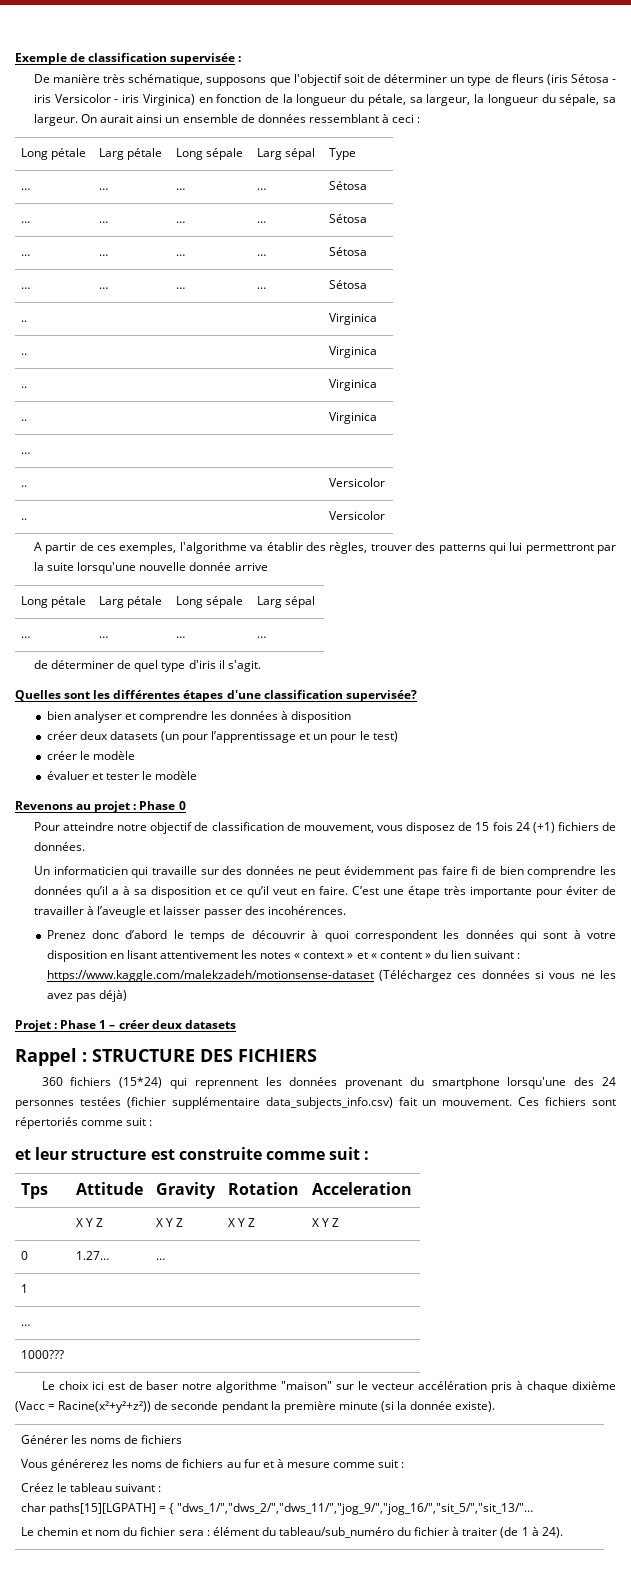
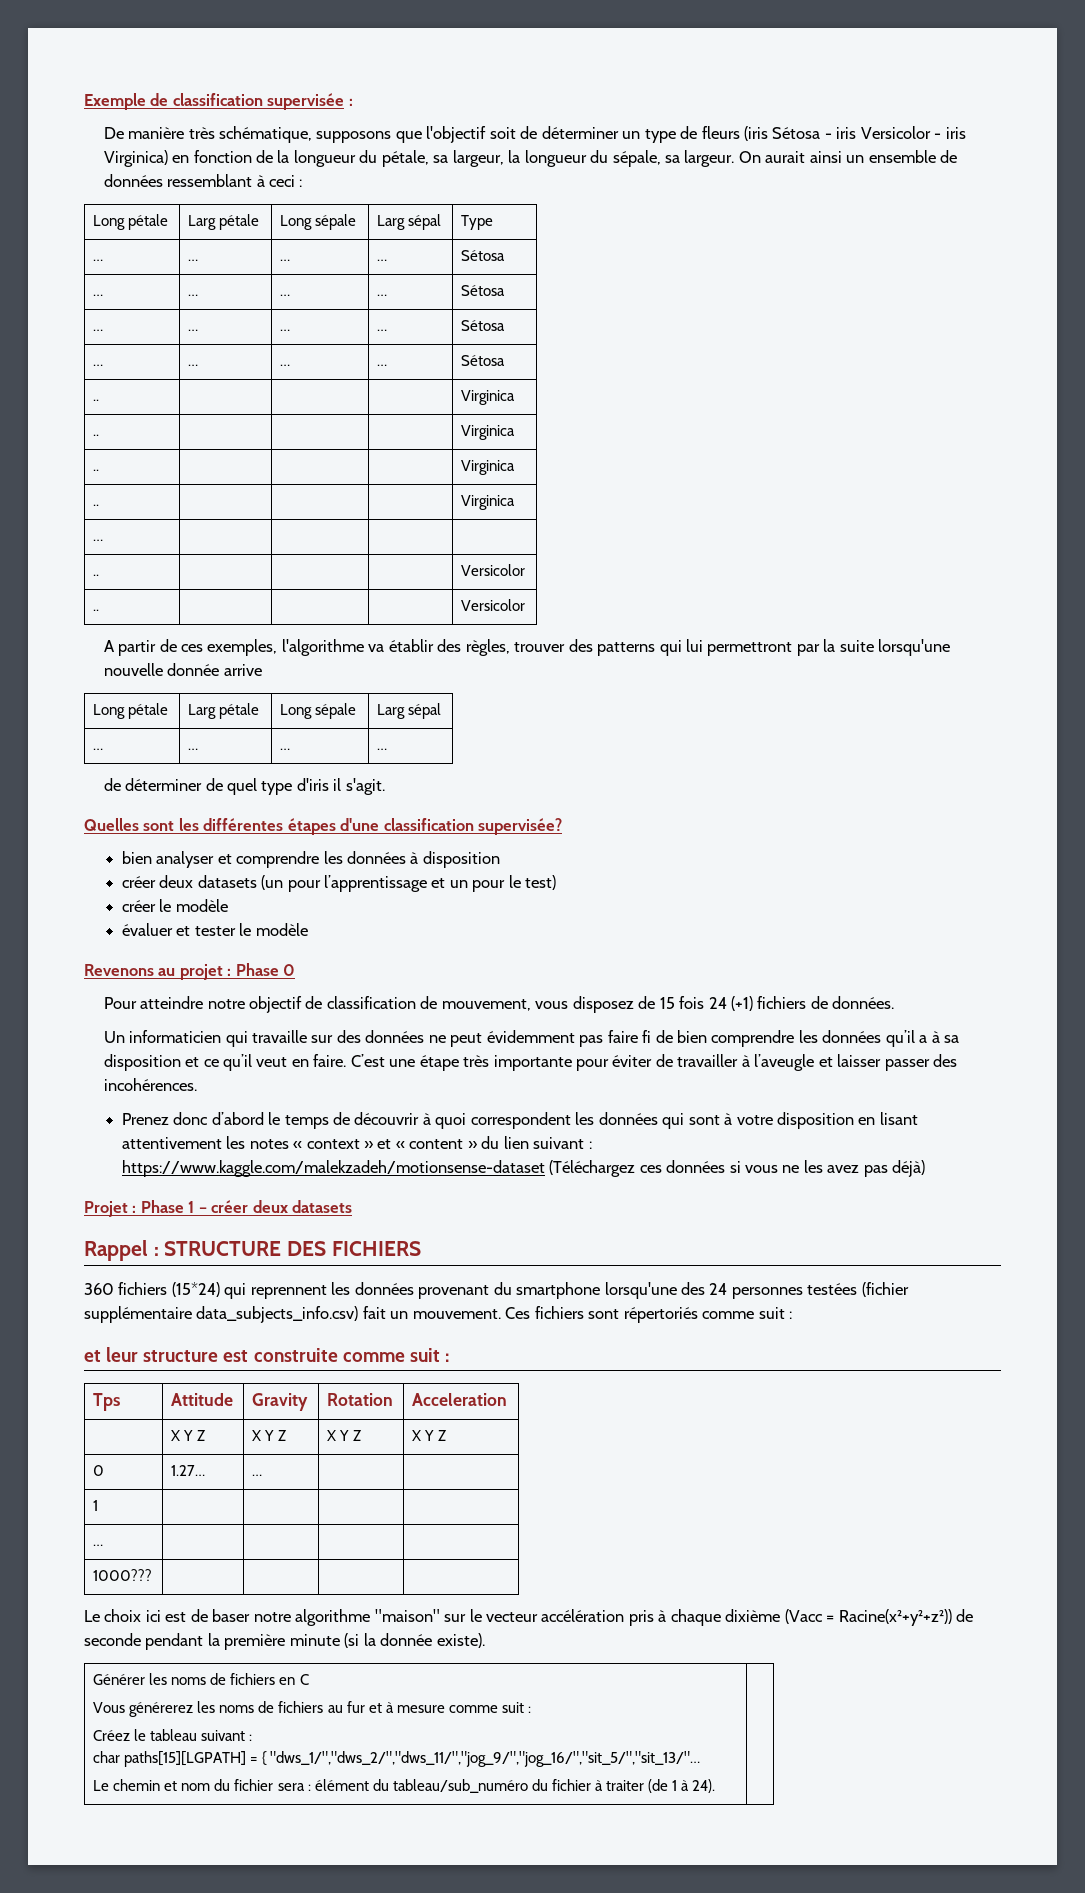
(183, 1439) none -> [279,1674,309,1685] en C

